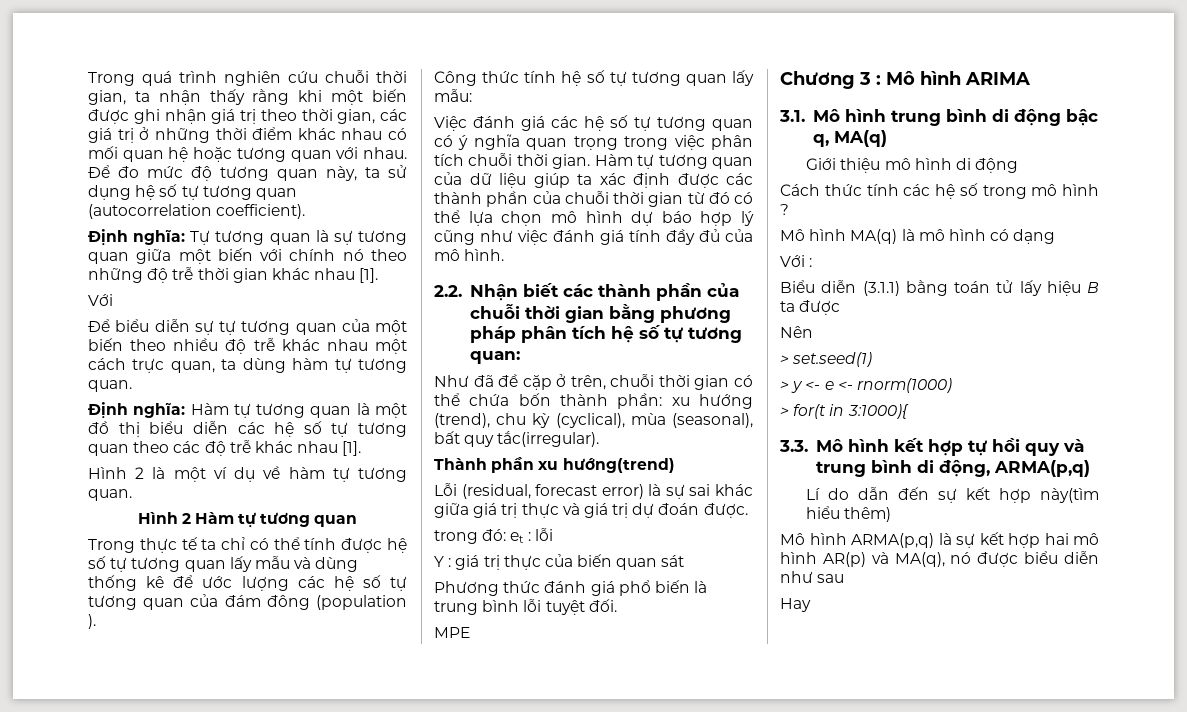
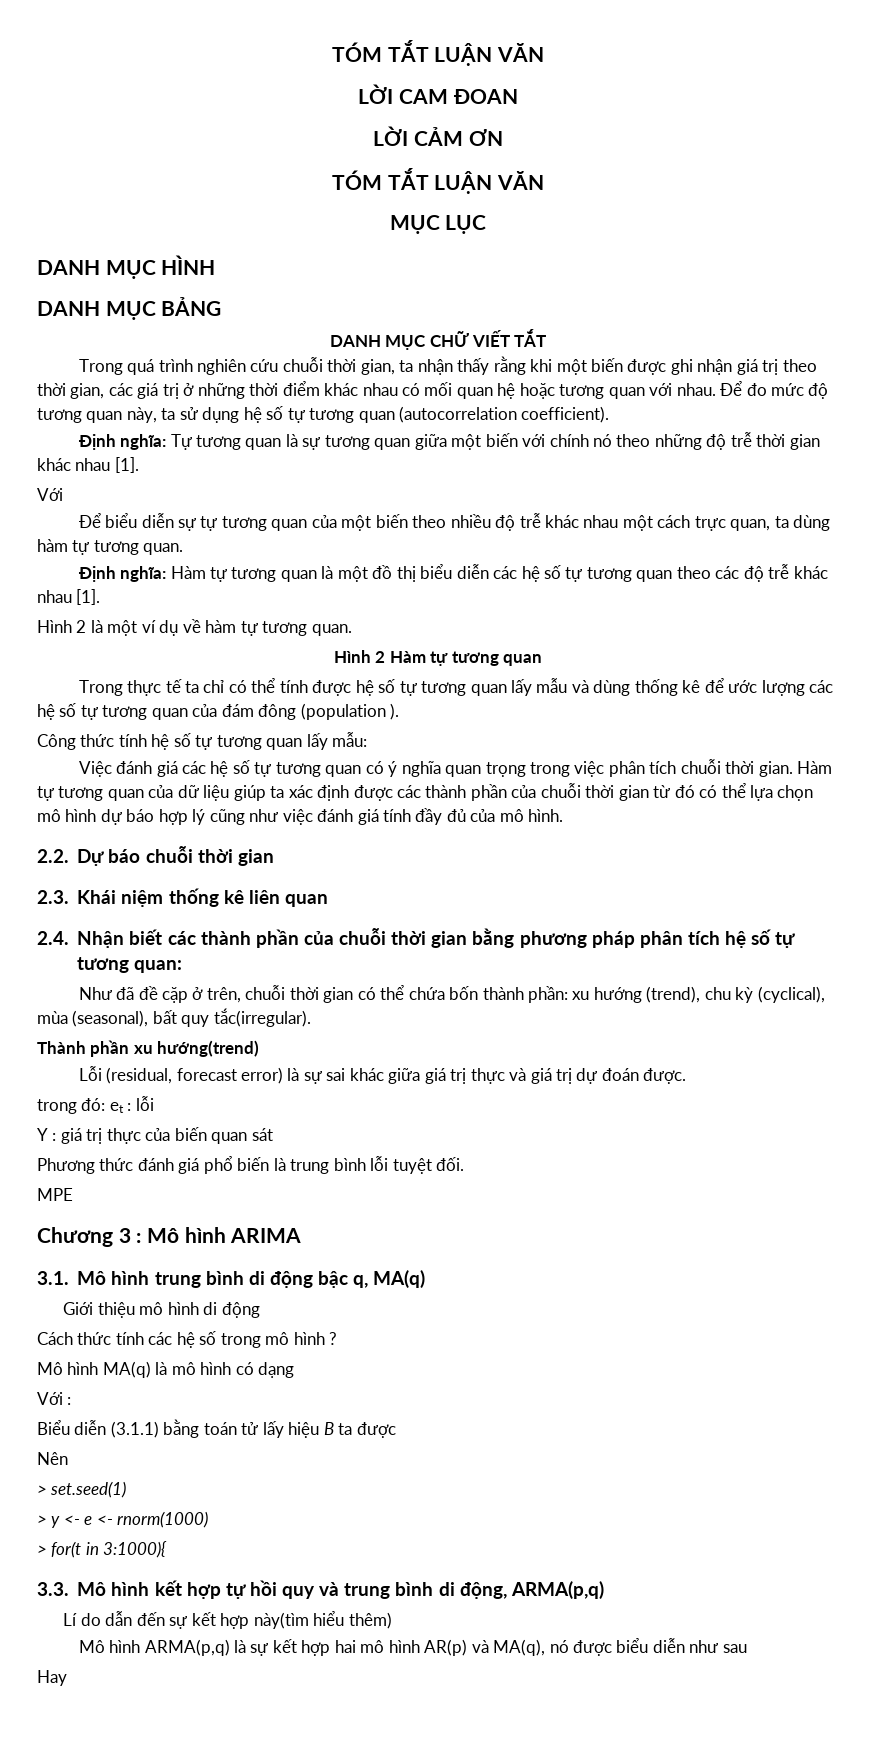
(88, 79) none -> [331,40,545,66] [358,84,518,104] [373,126,503,146] [331,168,545,194] [389,215,487,234] [37,255,216,279] [37,297,222,320] [329,329,547,350] TÓM TẮT LUẬN VĂN // LỜI CAM ĐOAN // LỜI CẢM ƠN // TÓM TẮT LUẬN VĂN // MỤC LỤC // DANH MỤC HÌNH // DANH MỤC BẢNG // DANH MỤC CHỮ VIẾT TẮT //
(462, 291) none -> [77,846,274,866] [37,888,328,907] [37,931,69,945] Dự báo chuỗi thời gian // 2.3. Khái niệm thống kê liên quan // 2.4.

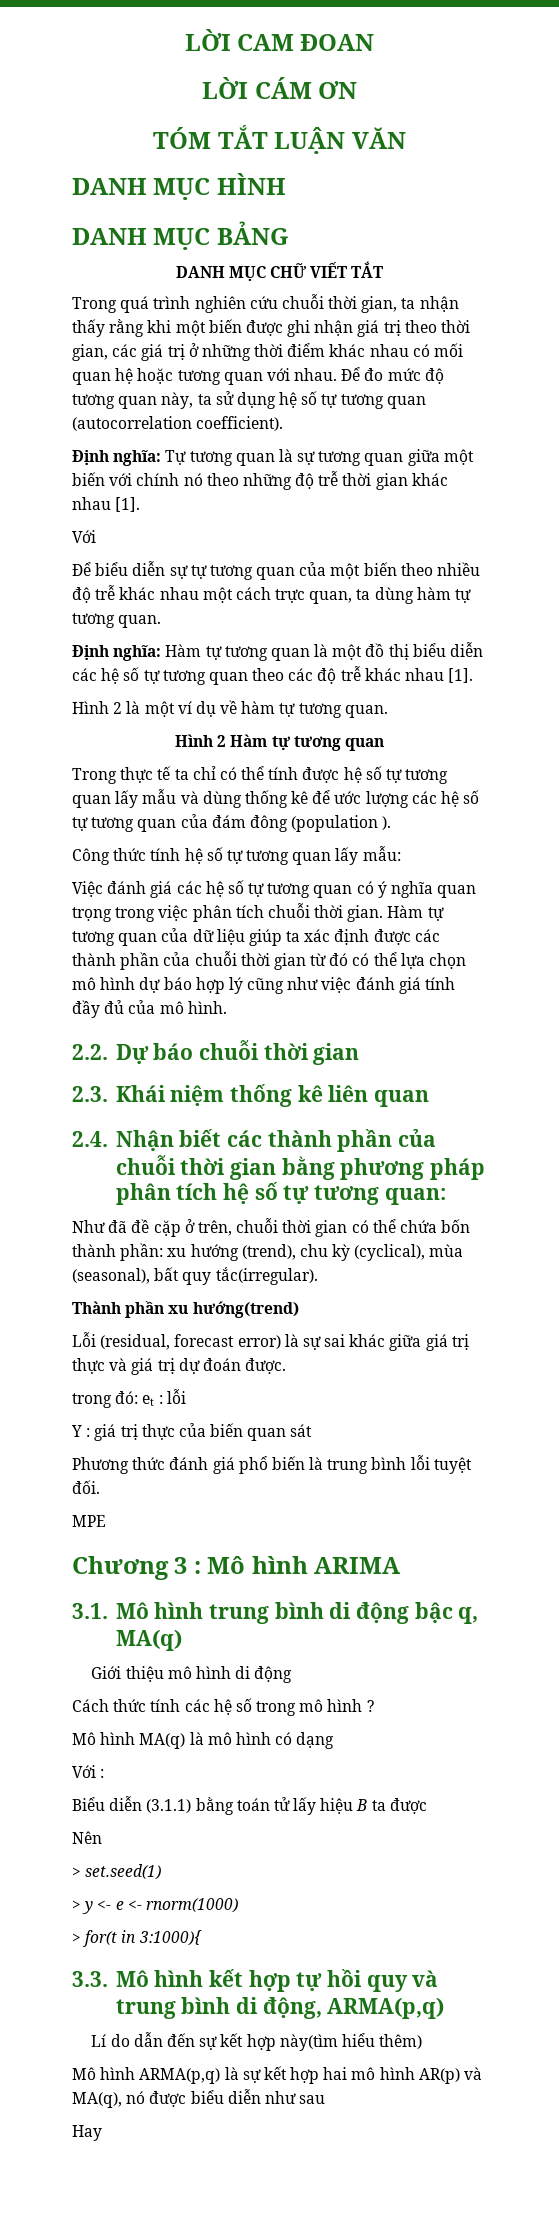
[331,40,545,66] TÓM TẮT LUẬN VĂN // -> (184, 40) none
[414,127,463,146] CẢM -> [254,77,312,99] CÁM
[389,215,487,234] // MỤC LỤC -> (406, 138) none

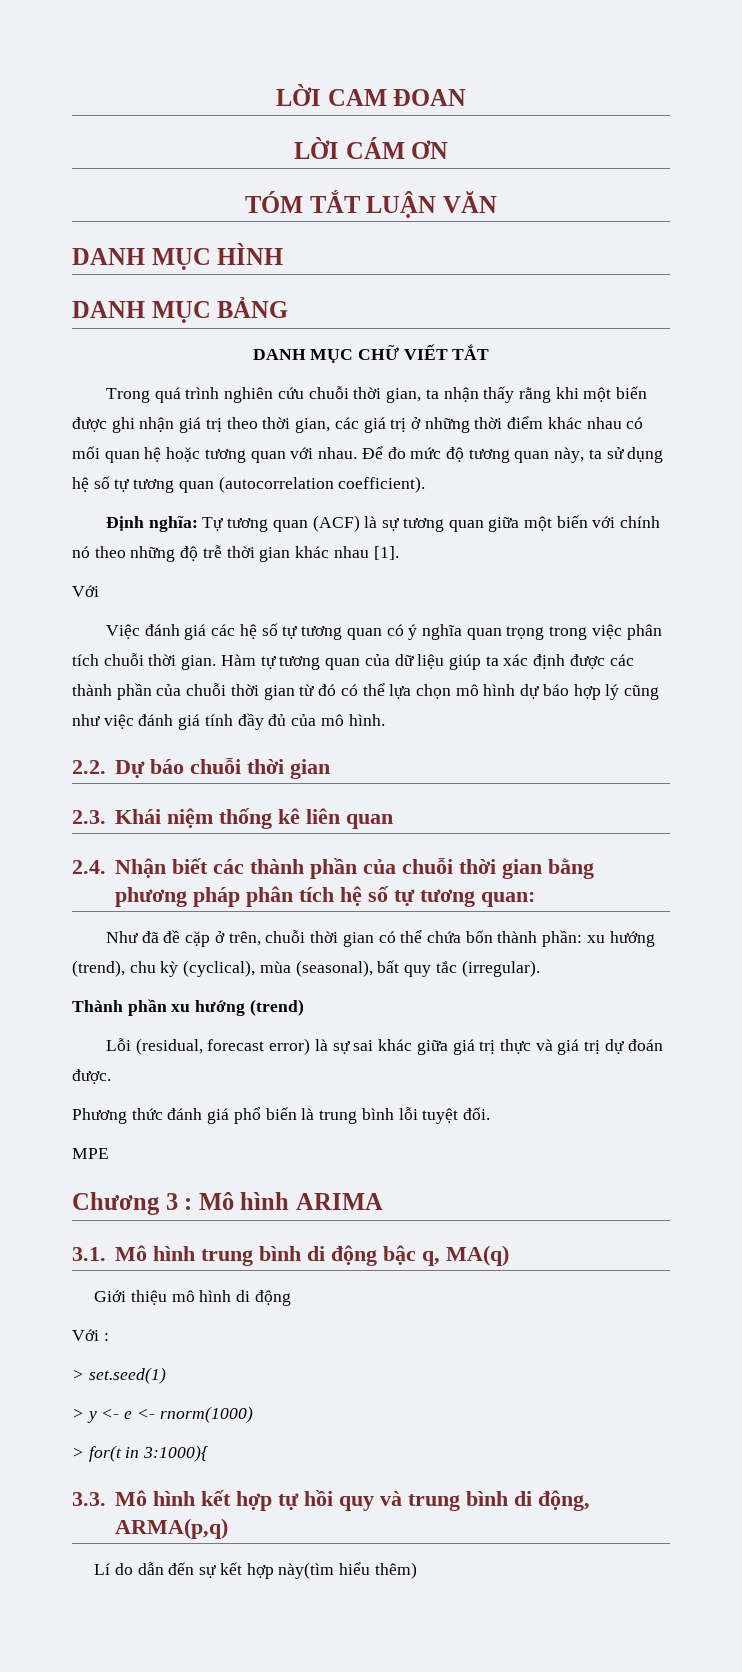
(275, 459) none -> [312,515,360,532] (ACF)
[72,561,481,580] [72,585,472,604] [72,613,162,628] [72,642,484,661] [72,666,474,685] [72,700,388,718] [175,734,384,751] [72,766,449,784] [72,789,480,808] [72,814,392,832] [72,846,401,865] // Để biểu diễn sự tự tương quan của một biến theo nhiều độ trễ khác nhau một cách trực quan, ta dùng hàm tự tương quan. // Định nghĩa: Hàm tự tương quan là một đồ thị biểu diễn các hệ số tự tương quan theo các độ trễ khác nhau [1]. // Hình 2 là một ví dụ về hàm tự tương quan. // Hình 2 Hàm tự tương quan // Trong thực tế ta chỉ có thể tính được hệ số tự tương quan lấy mẫu và dùng thống kê để ước lượng các hệ số tự tương quan của đám đông (population ). // Công thức tính hệ số tự tương quan lấy mẫu: -> (99, 591) none
[215,1267,318,1285] tắc(irregular). -> [435,960,540,977] tắc (irregular).
[192,1301,299,1318] hướng(trend) -> [195,999,304,1016] hướng (trend)
[72,1389,186,1408] [71,1423,313,1441] // trong đó: et : lỗi // Y : giá trị thực của biến quan sát -> (111, 1076) none
[72,1698,374,1716] [72,1732,335,1749] [72,1765,105,1778] [72,1796,427,1815] [72,1831,102,1844] Cách thức tính các hệ số trong mô hình ? // Mô hình MA(q) là mô hình có dạng // Với : // Biểu diễn (3.1.1) bằng toán tử lấy hiệu B ta được // Nên -> [72,1329,109,1341] Với :
[72,2066,483,2084] [72,2089,326,2108] [72,2125,102,2141] // Mô hình ARMA(p,q) là sự kết hợp hai mô hình AR(p) và MA(q), nó được biểu diễn như sau // Hay -> (417, 1570) none

